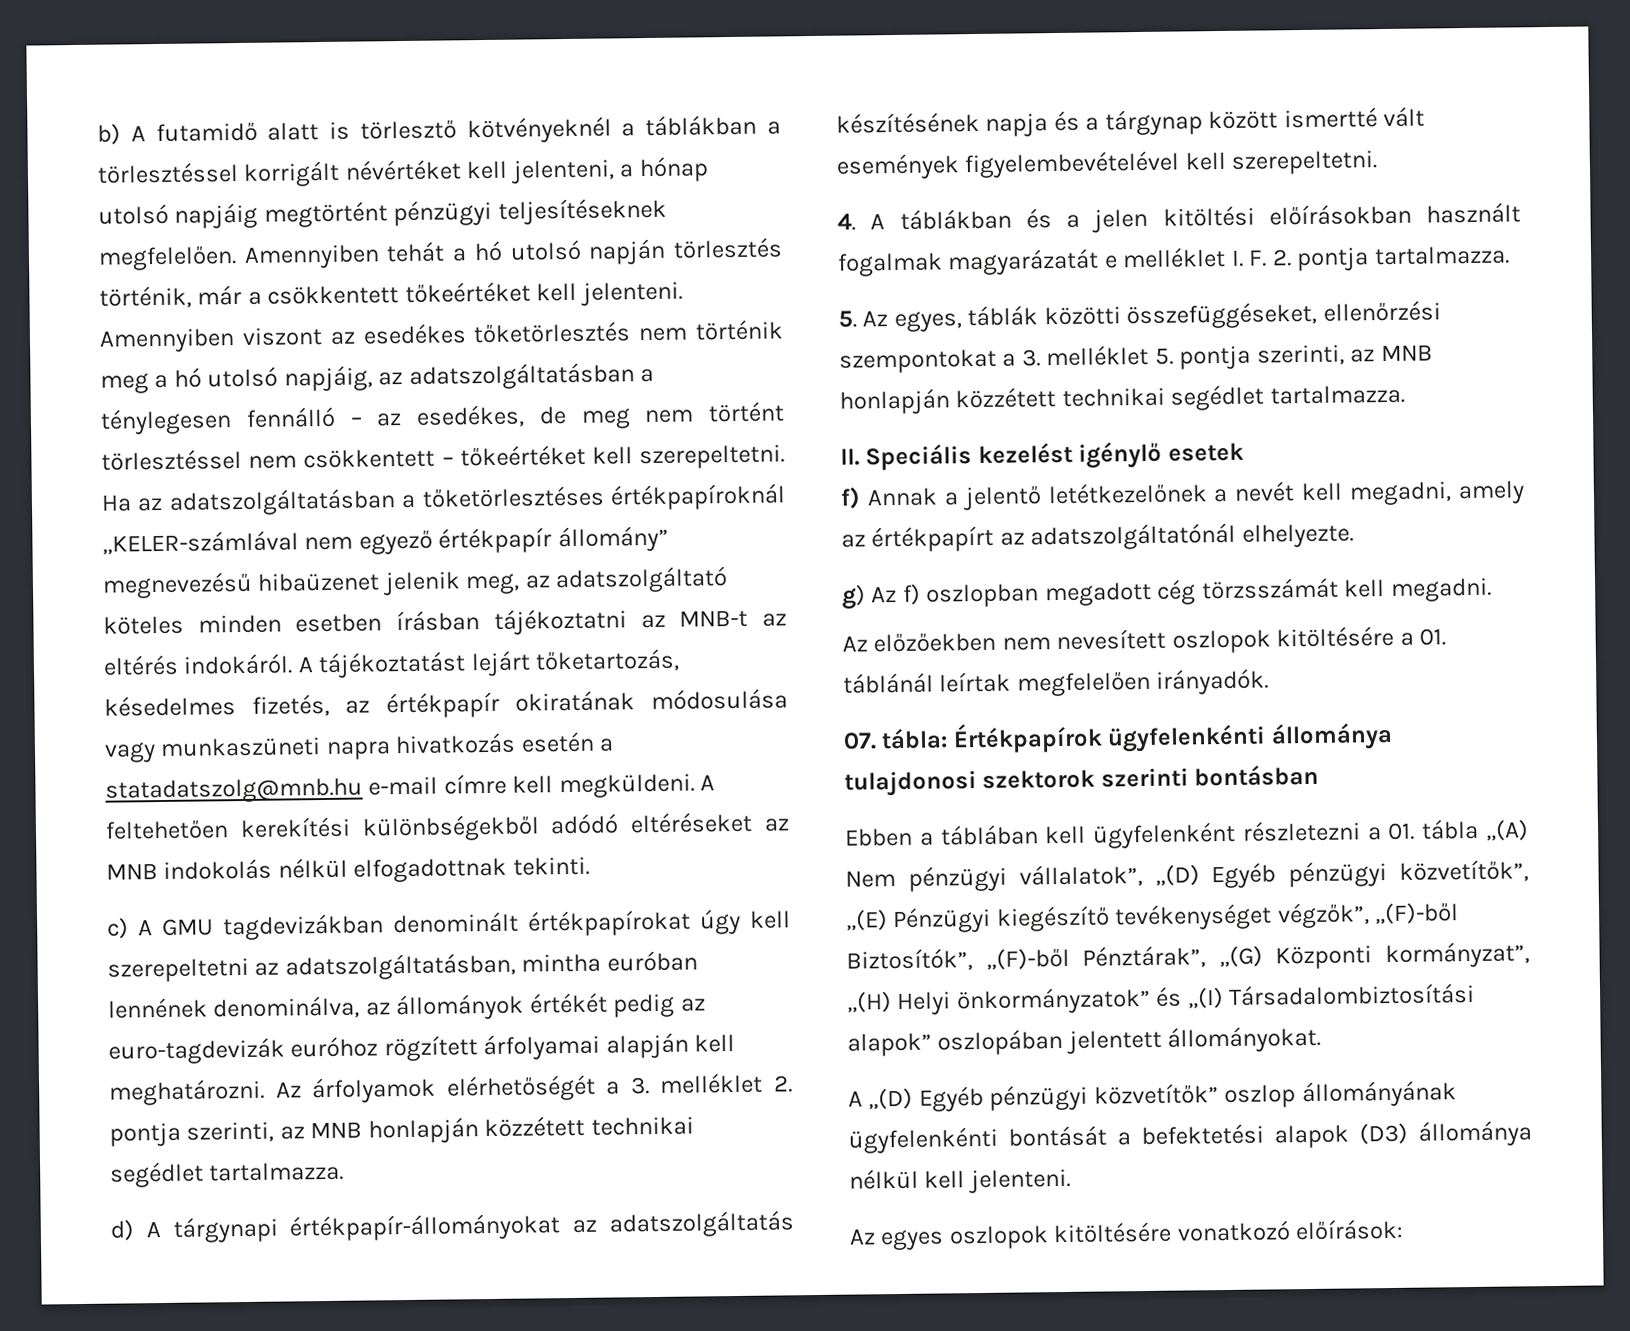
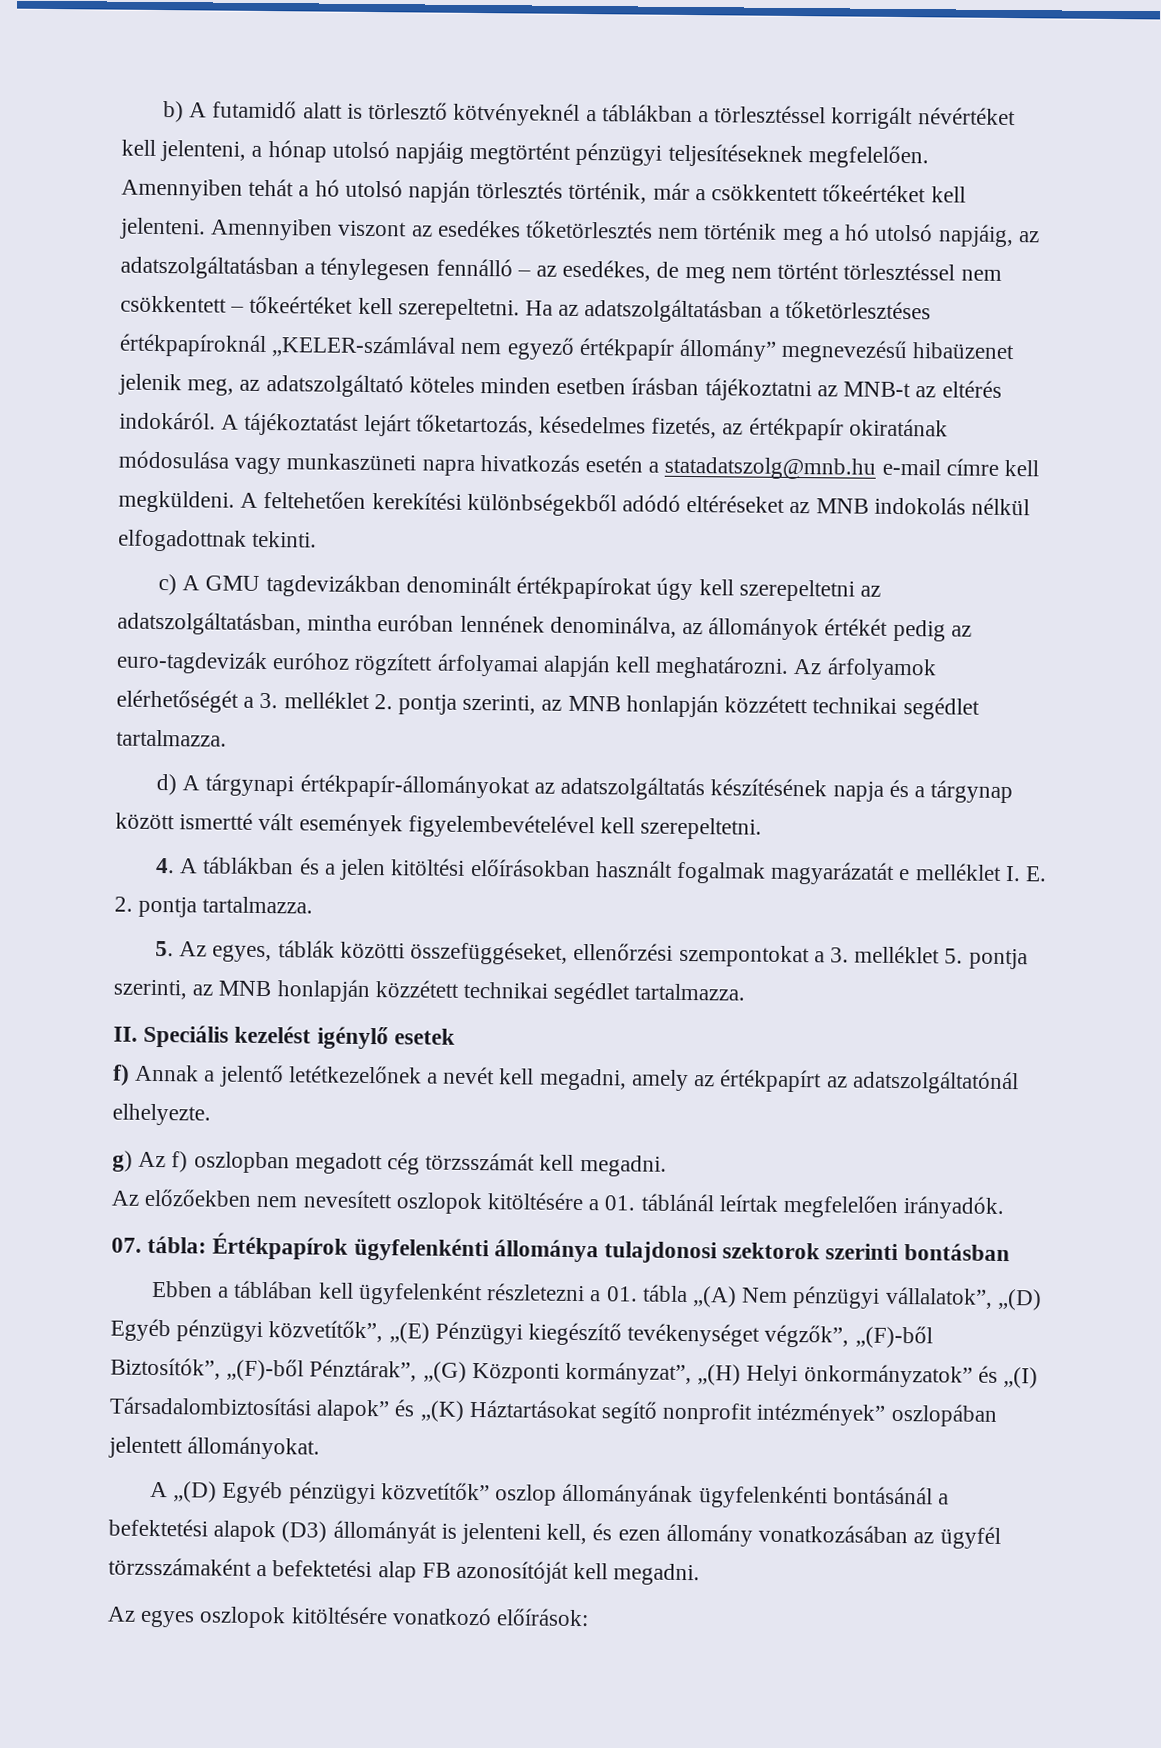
[1248,249,1268,267] F. -> [1024,866,1047,882] E.
(932, 1044) none -> [394,1399,887,1426] és „(K) Háztartásokat segítő nonprofit intézmények”
[1008,1125,1107,1147] bontását -> [832,1486,933,1505] bontásánál
[1418,1120,1532,1147] [849,1168,1071,1194] állománya nélkül kell jelenteni. -> [332,1520,1001,1549] [108,1557,701,1586] állományát is jelenteni kell, és ezen állomány vonatkozásában az ügyfél törzsszámaként a befektetési alap FB azonosítóját kell megadni.

